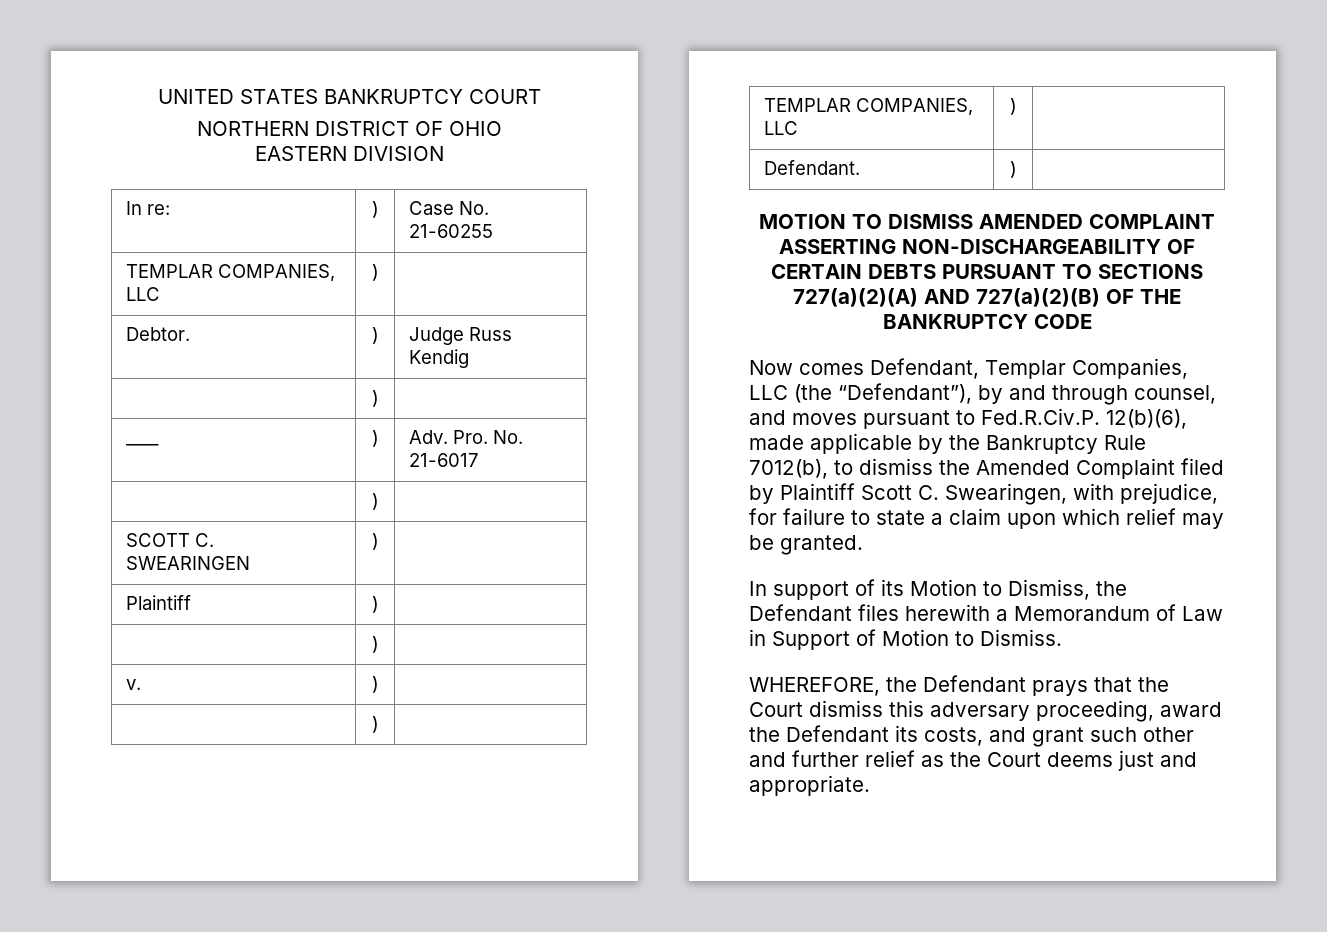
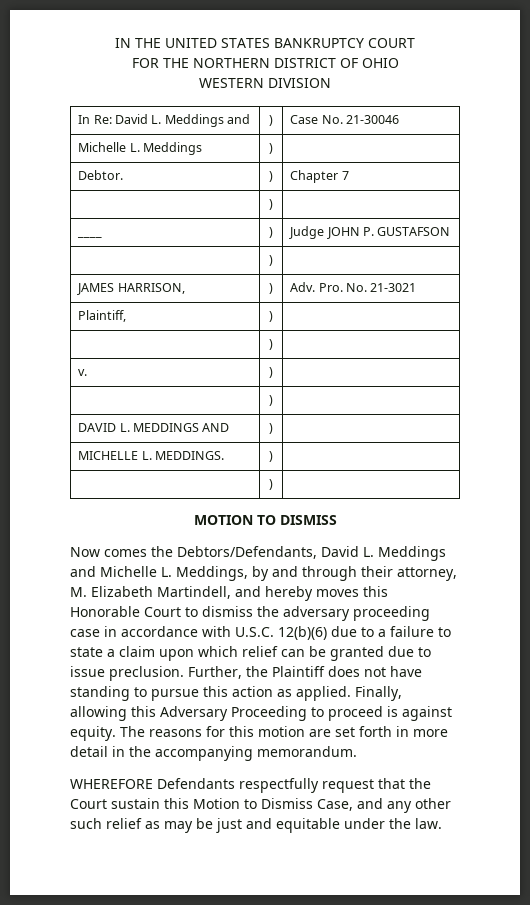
(157, 96) none -> [115,38,161,48] IN THE
(541, 96) none -> [131,58,189,68] FOR THE
[254,146,347,161] EASTERN -> [199,78,264,88] WESTERN
[146,204,170,215] re: -> [93,114,251,127] Re: David L. Meddings and
[408,224,493,238] [125,264,335,282] [125,287,160,301] 21-60255 // TEMPLAR COMPANIES, LLC -> [346,115,400,124] [78,142,203,155] 21-30046 // Michelle L. Meddings
[408,327,512,345] [408,349,469,368] Judge Russ Kendig -> [290,170,349,183] Chapter 7
[408,430,523,444] [408,453,478,467] [371,493,379,510] [125,533,214,547] [125,556,250,570] [371,533,379,550] [125,595,191,610] Adv. Pro. No. 21-6017 // | ) | // SCOTT C. SWEARINGEN | ) | // Plaintiff -> [289,226,451,239] [269,255,273,266] [77,283,185,295] [269,283,273,294] [290,282,417,292] [78,310,127,322] Judge JOHN P. GUSTAFSON // | ) | // JAMES HARRISON, | ) | Adv. Pro. No. 21-3021 // Plaintiff,
[763,98,973,116] [763,121,798,135] [1009,98,1017,115] [763,160,860,175] [1009,161,1017,178] [759,214,1215,229] [779,239,1195,254] [771,264,1203,279] [793,288,1181,307] [882,314,1092,329] [749,358,1188,379] [749,383,1216,405] [749,408,1187,429] [749,433,1146,454] [749,458,1224,479] [749,483,1218,505] [749,508,777,525] TEMPLAR COMPANIES, LLC | ) | // Defendant. | ) | // MOTION TO DISMISS AMENDED COMPLAINT ASSERTING NON-DISCHARGEABILITY OF CERTAIN DEBTS PURSUANT TO SECTIONS 727(a)(2)(A) AND 727(a)(2)(B) OF THE BANKRUPTCY CODE // Now comes Defendant, Templar Companies, LLC (the “Defendant”), by and through counsel, and moves pursuant to Fed.R.Civ.P. 12(b)(6), made applicable by the Bankruptcy Rule 7012(b), to dismiss the Amended Complaint filed by Plaintiff Scott C. Swearingen, with prejudice, for -> [78,423,230,432] [269,423,273,434] [78,451,225,460] [269,451,273,462] [269,479,273,490] [193,515,337,525] [70,546,446,561] [70,566,457,581] [70,586,388,601] [70,606,430,621] [70,626,386,640] DAVID L. MEDDINGS AND | ) | // MICHELLE L. MEDDINGS. | ) | // | ) | // MOTION TO DISMISS // Now comes the Debtors/Defendants, David L. Meddings and Michelle L. Meddings, by and through their attorney, M. Elizabeth Martindell, and hereby moves this Honorable Court to dismiss the adversary proceeding case in accordance with U.S.C. 12(b)(6) due to a
[1182,513,1224,529] [749,535,863,555] [749,579,1127,600] [749,604,1223,621] [749,629,1062,650] [749,675,1169,696] [749,700,1222,722] [749,725,1194,747] [749,750,1197,771] [749,775,870,796] may be granted. // In support of its Motion to Dismiss, the Defendant files herewith a Memorandum of Law in Support of Motion to Dismiss. // WHEREFORE, the Defendant prays that the Court dismiss this adversary proceeding, award the Defendant its costs, and grant such other and further relief as the Court deems just and appropriate. -> [281,646,431,661] [70,666,422,681] [70,686,402,701] [70,706,452,721] [70,726,448,741] [70,746,357,761] [70,778,431,793] [70,798,451,813] [70,818,442,833] can be granted due to issue preclusion. Further, the Plaintiff does not have standing to pursue this action as applied. Finally, allowing this Adversary Proceeding to proceed is against equity. The reasons for this motion are set forth in more detail in the accompanying memorandum. // WHEREFORE Defendants respectfully request that the Court sustain this Motion to Dismiss Case, and any other such relief as may be just and equitable under the law.

